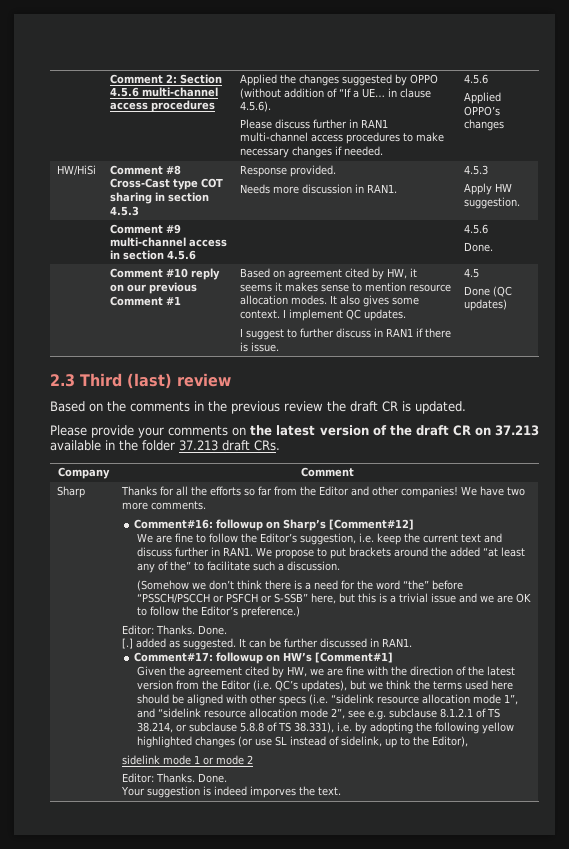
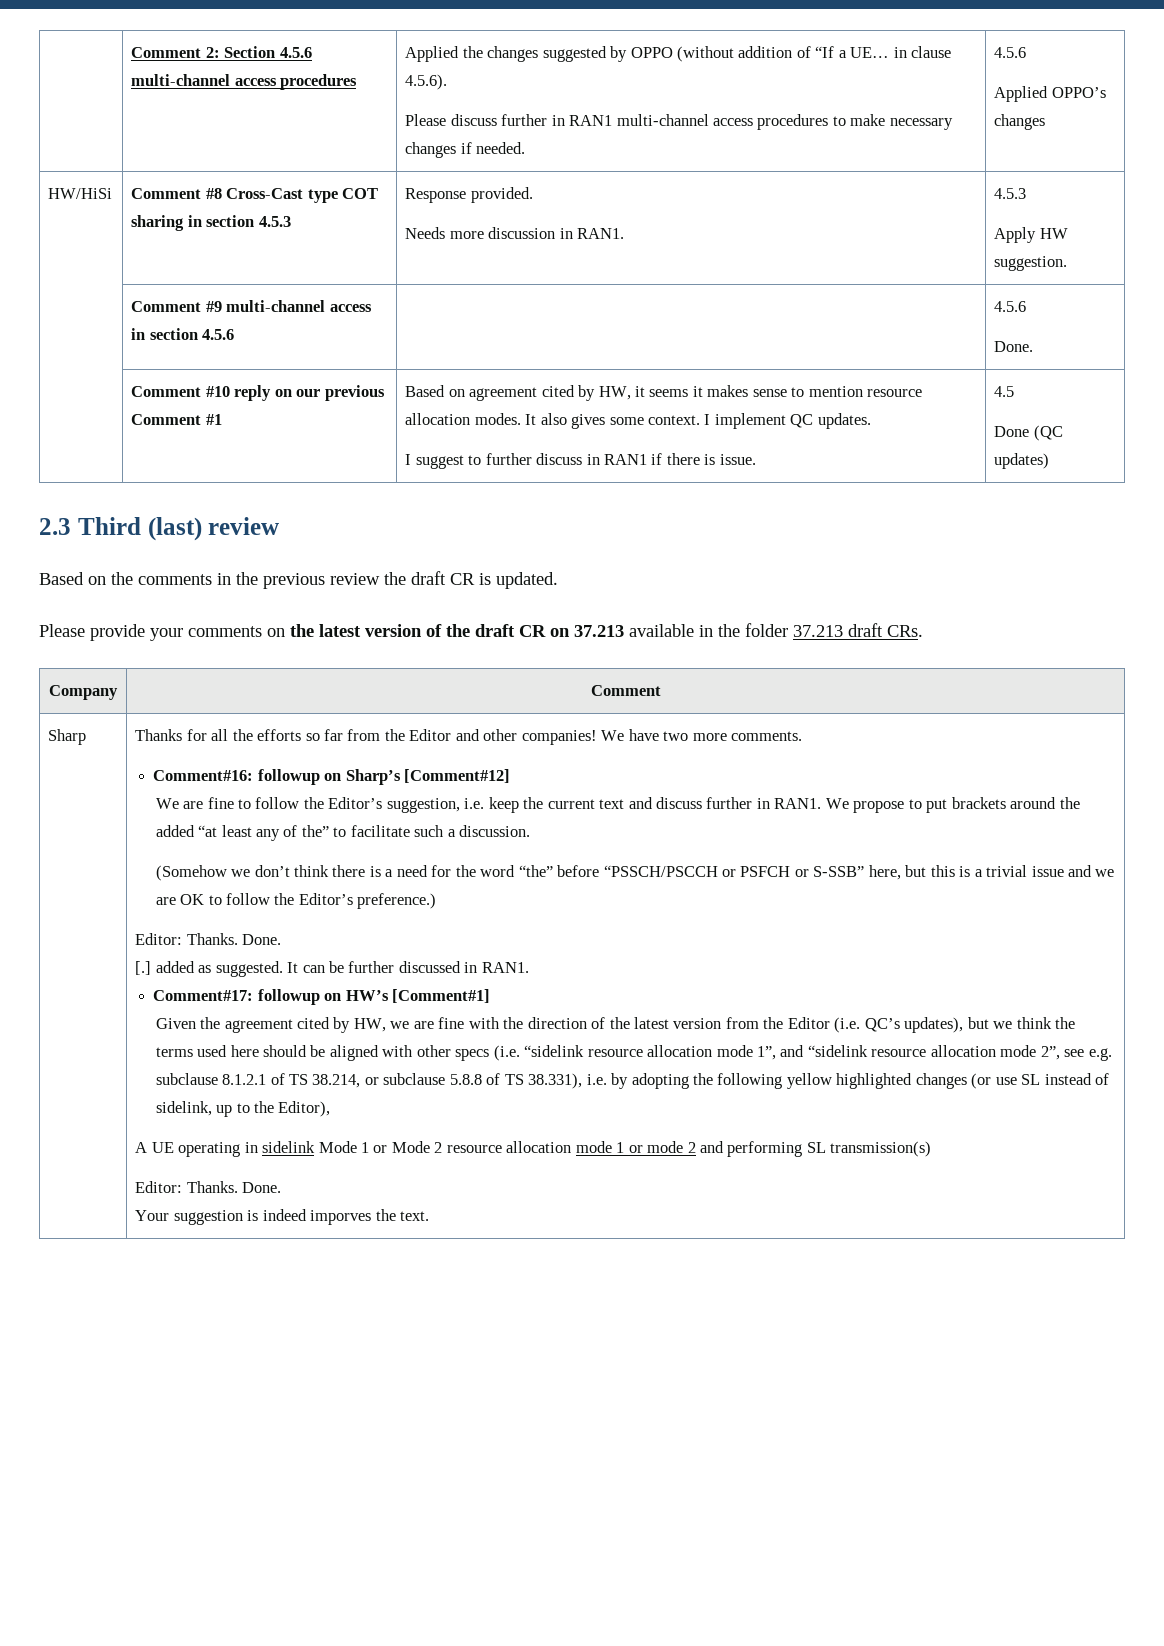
[121,755,160,765] sidelink -> [135,1141,572,1157] A UE operating in sidelink Mode 1 or Mode 2 resource allocation
(253, 759) none -> [700,1141,932,1157] and performing SL transmission(s)

